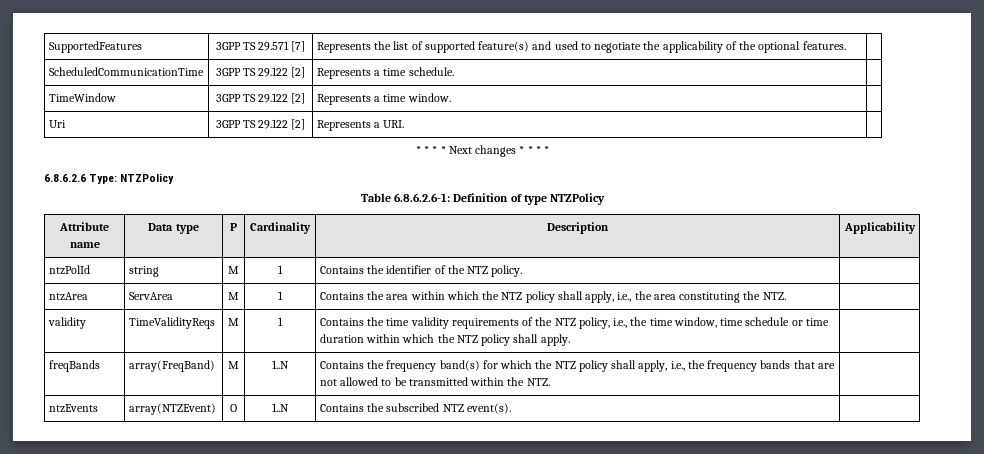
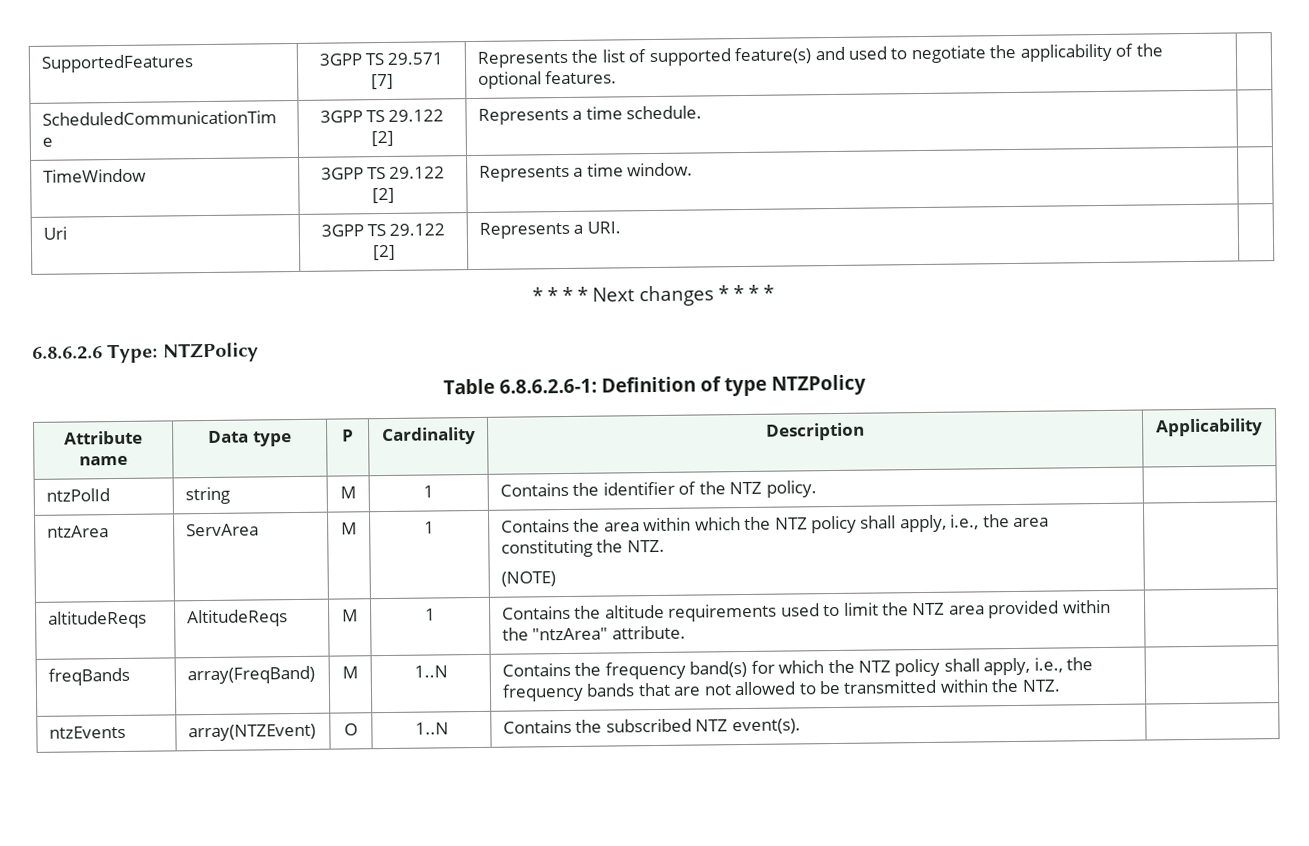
[47,317,86,329] [128,317,215,329] [228,318,239,326] [278,317,283,326] [319,317,829,329] [319,334,570,346] | // validity | TimeValidityReqs | M | 1 | Contains the time validity requirements of the NTZ policy, i.e., the time window, time schedule or time duration within which the NTZ policy shall apply. -> [500,571,556,587] [47,610,147,629] [186,609,288,628] [342,609,358,622] [425,608,436,621] [501,599,1111,622] [501,625,686,641] // (NOTE) | // altitudeReqs | AltitudeReqs | M | 1 | Contains the altitude requirements used to limit the NTZ area provided within the "ntzArea" attribute.

